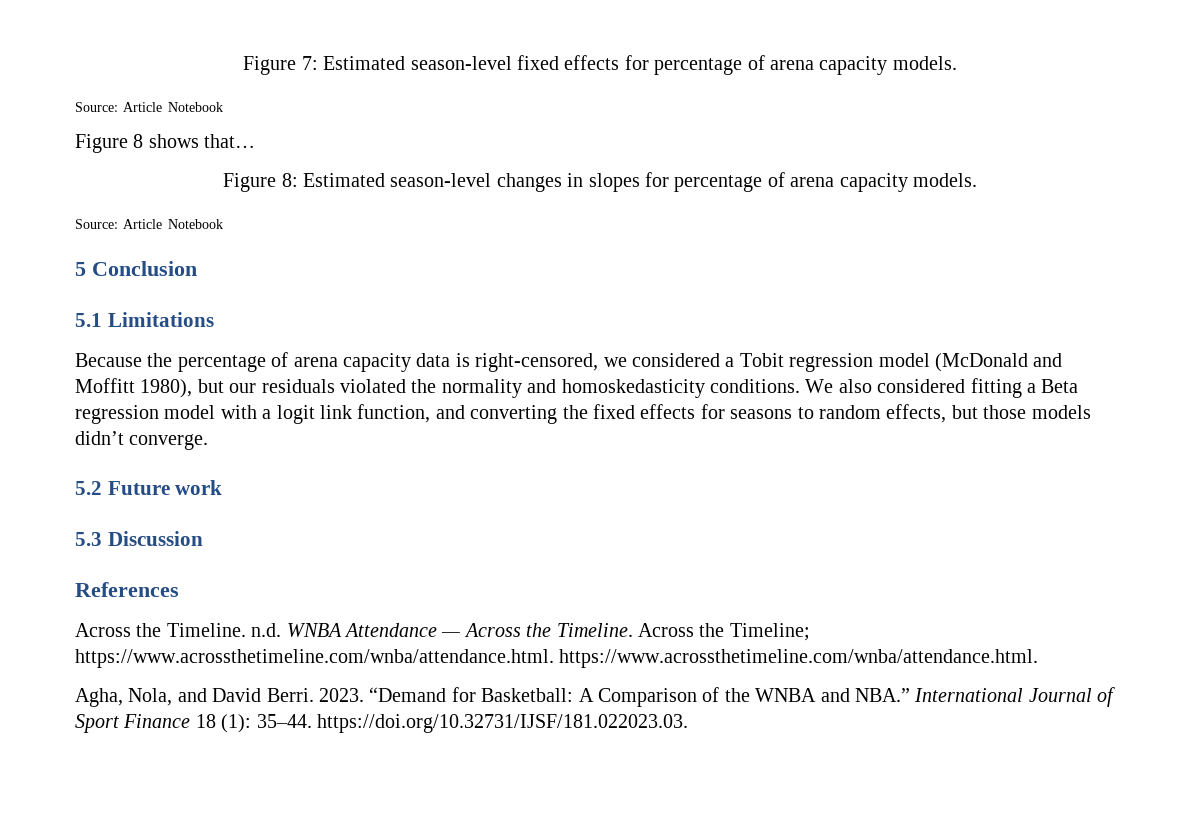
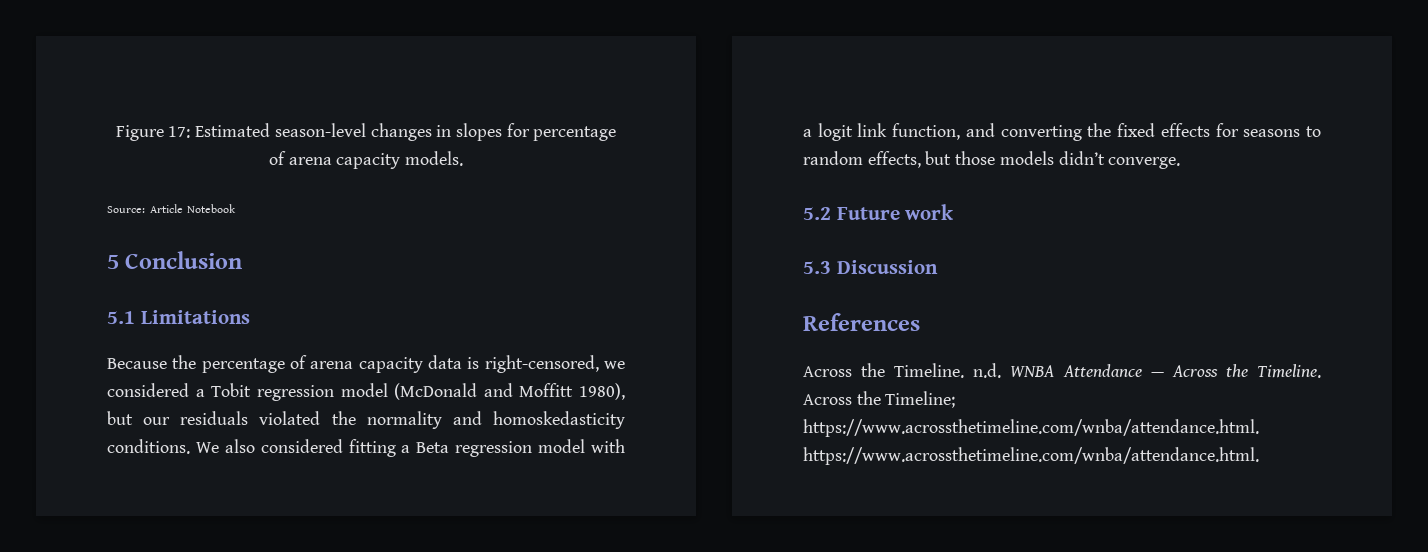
[243,55,957,75] [75,102,223,112] [75,134,256,153] [223,173,298,192] Figure 7: Estimated season-level fixed effects for percentage of arena capacity models. // Source: Article Notebook // Figure 8 shows that… // Figure 8: -> [115,125,191,141] Figure 17:
[75,687,1116,707] [75,714,688,733] // Agha, Nola, and David Berri. 2023. “Demand for Basketball: A Comparison of the WNBA and NBA.” International Journal of Sport Finance 18 (1): 35–44. https://doi.org/10.32731/IJSF/181.022023.03. -> (1259, 456) none

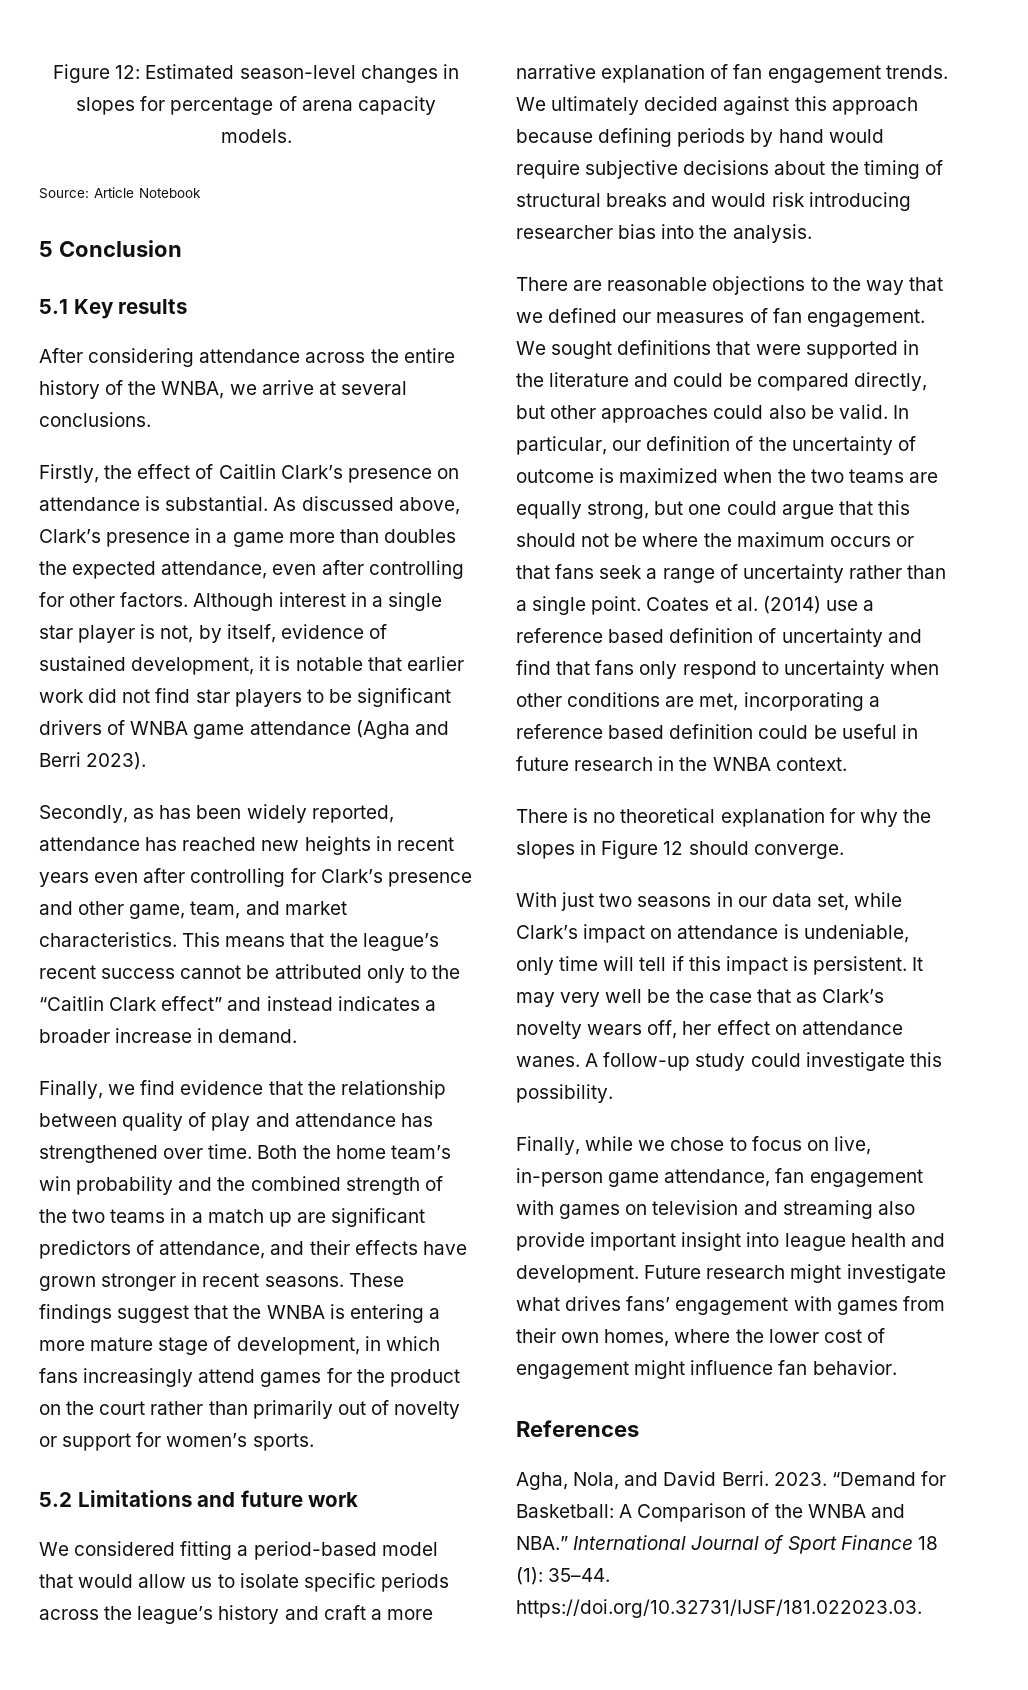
[115,125,191,141] Figure 17: -> [53,64,141,83] Figure 12:
[140,310,250,324] [107,355,625,373] [107,383,625,401] [107,411,625,429] [107,439,626,457] [803,123,1321,141] [803,151,1181,169] [803,204,955,220] [803,260,938,274] [803,313,920,331] [803,363,1321,378] [803,391,956,408] [803,419,1259,437] [803,447,1259,465] Limitations // Because the percentage of arena capacity data is right-censored, we considered a Tobit regression model (McDonald and Moffitt 1980), but our residuals violated the normality and homoskedasticity conditions. We also considered fitting a Beta regression model with a logit link function, and converting the fixed effects for seasons to random effects, but those models didn’t converge. // 5.2 Future work // 5.3 Discussion // References // Across the Timeline. n.d. WNBA Attendance — Across the Timeline. Across the Timeline; https://www.acrossthetimeline.com/wnba/attendance.html. https://www.acrossthetimeline.com/wnba/attendance.html. -> [73,299,188,319] [39,348,455,367] [39,380,407,399] [39,412,151,427] [39,464,459,483] [39,496,460,515] [39,528,456,547] [39,560,464,579] [39,592,442,611] [39,624,387,643] [39,656,464,675] [39,688,452,707] [39,720,449,739] [39,752,147,770] [39,804,394,823] [39,836,454,855] [39,868,472,887] [39,901,347,919] [39,932,439,951] [39,964,460,983] [39,996,436,1011] [39,1028,298,1043] [39,1080,446,1099] [39,1112,433,1131] [39,1144,451,1163] [39,1176,443,1195] [39,1208,426,1227] [39,1240,467,1259] [39,1272,404,1291] [39,1304,440,1323] [39,1336,440,1355] [39,1368,460,1387] [39,1400,461,1419] [39,1432,314,1451] [39,1490,359,1507] [39,1541,438,1560] [39,1573,449,1592] [39,1605,433,1624] [516,64,948,83] [516,96,918,115] [516,128,884,147] [516,160,943,179] [516,192,911,211] [516,224,812,243] [516,276,943,295] [516,308,925,327] [516,340,919,359] [516,372,927,391] [516,404,909,423] [516,436,916,455] [516,468,938,483] [516,500,910,519] [516,532,914,547] [516,564,947,583] [516,596,875,615] [516,628,922,647] [516,660,939,679] [516,692,880,711] [516,724,918,739] [516,756,847,771] [516,808,931,827] [516,840,844,859] [516,892,903,911] [516,924,909,943] [516,956,924,975] [516,989,885,1007] [516,1020,903,1039] [516,1052,942,1071] [516,1084,613,1103] [516,1136,871,1155] [516,1168,923,1187] [516,1200,915,1219] [516,1232,945,1251] [516,1264,946,1283] [516,1296,945,1315] [516,1328,885,1347] [516,1360,897,1379] [516,1420,639,1437] [516,1471,946,1490] [516,1503,905,1522] [516,1535,938,1554] [516,1567,611,1585] [516,1599,922,1618] Key results // After considering attendance across the entire history of the WNBA, we arrive at several conclusions. // Firstly, the effect of Caitlin Clark’s presence on attendance is substantial. As discussed above, Clark’s presence in a game more than doubles the expected attendance, even after controlling for other factors. Although interest in a single star player is not, by itself, evidence of sustained development, it is notable that earlier work did not find star players to be significant drivers of WNBA game attendance (Agha and Berri 2023). // Secondly, as has been widely reported, attendance has reached new heights in recent years even after controlling for Clark’s presence and other game, team, and market characteristics. This means that the league’s recent success cannot be attributed only to the “Caitlin Clark effect” and instead indicates a broader increase in demand. // Finally, we find evidence that the relationship between quality of play and attendance has strengthened over time. Both the home team’s win probability and the combined strength of the two teams in a match up are significant predictors of attendance, and their effects have grown stronger in recent seasons. These findings suggest that the WNBA is entering a more mature stage of development, in which fans increasingly attend games for the product on the court rather than primarily out of novelty or support for women’s sports. // 5.2 Limitations and future work // We considered fitting a period-based model that would allow us to isolate specific periods across the league’s history and craft a more narrative explanation of fan engagement trends. We ultimately decided against this approach because defining periods by hand would require subjective decisions about the timing of structural breaks and would risk introducing researcher bias into the analysis. // There are reasonable objections to the way that we defined our measures of fan engagement. We sought definitions that were supported in the literature and could be compared directly, but other approaches could also be valid. In particular, our definition of the uncertainty of outcome is maximized when the two teams are equally strong, but one could argue that this should not be where the maximum occurs or that fans seek a range of uncertainty rather than a single point. Coates et al. (2014) use a reference based definition of uncertainty and find that fans only respond to uncertainty when other conditions are met, incorporating a reference based definition could be useful in future research in the WNBA context. // There is no theoretical explanation for why the slopes in Figure 12 should converge. // With just two seasons in our data set, while Clark’s impact on attendance is undeniable, only time will tell if this impact is persistent. It may very well be the case that as Clark’s novelty wears off, her effect on attendance wanes. A follow-up study could investigate this possibility. // Finally, while we chose to focus on live, in-person game attendance, fan engagement with games on television and streaming also provide important insight into league health and development. Future research might investigate what drives fans’ engagement with games from their own homes, where the lower cost of engagement might influence fan behavior. // References // Agha, Nola, and David Berri. 2023. “Demand for Basketball: A Comparison of the WNBA and NBA.” International Journal of Sport Finance 18 (1): 35–44. https://doi.org/10.32731/IJSF/181.022023.03.

